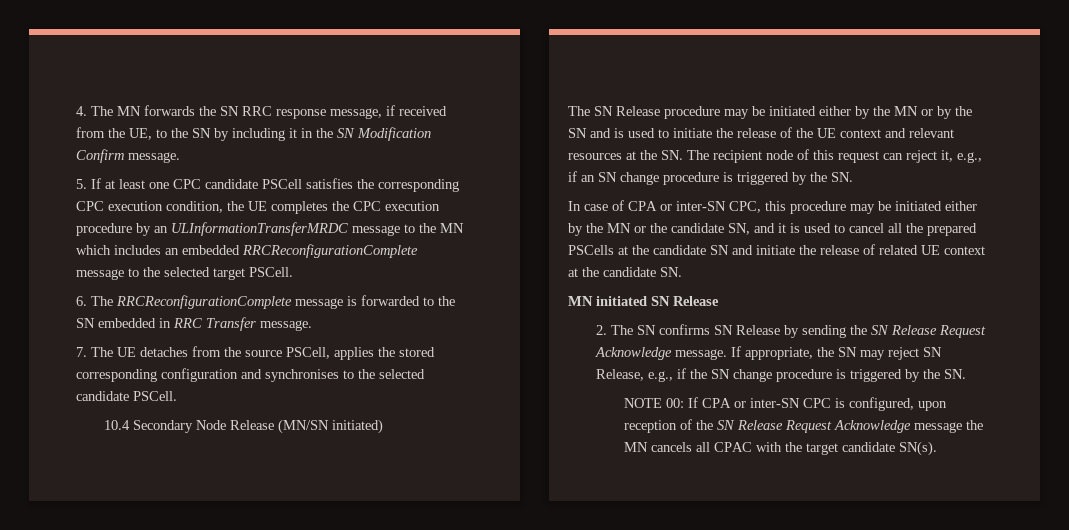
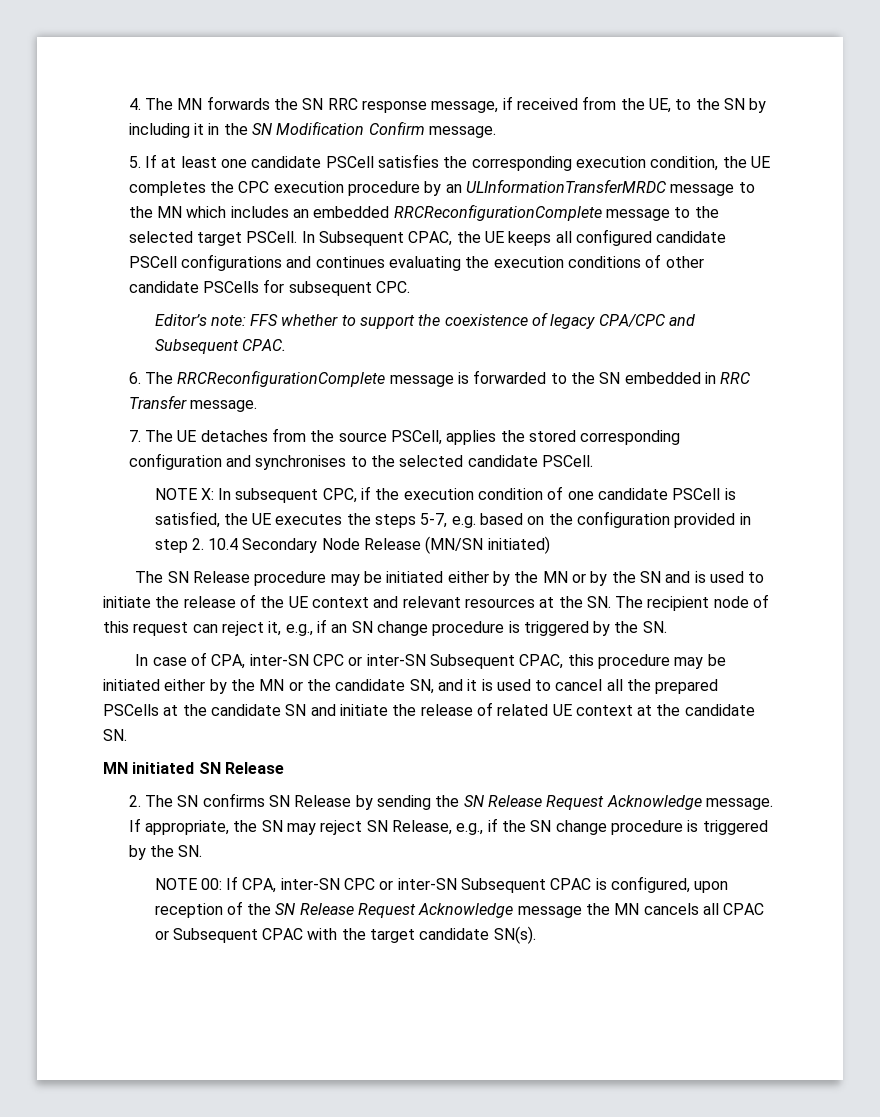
[173,179,202,189] CPC -> (248, 163) none
[76,201,105,211] CPC -> (572, 163) none
(294, 272) none -> [301,229,727,246] [128,254,704,271] [128,279,411,296] [154,312,696,329] [154,339,286,354] In Subsequent CPAC, the UE keeps all configured candidate PSCell configurations and continues evaluating the execution conditions of other candidate PSCells for subsequent CPC. // Editor’s note: FFS whether to support the coexistence of legacy CPA/CPC and Subsequent CPAC.
(178, 396) none -> [154,486,736,503] [154,511,751,528] [154,538,204,553] NOTE X: In subsequent CPC, if the execution condition of one candidate PSCell is satisfied, the UE executes the steps 5-7, e.g. based on the configuration provided in step 2.
[628,201,761,213] CPA or inter-SN CPC, -> [211,654,564,669] CPA, inter-SN CPC or inter-SN Subsequent CPAC,
[702,398,832,408] CPA or inter-SN CPC -> [242,878,592,893] CPA, inter-SN CPC or inter-SN Subsequent CPAC
(753, 447) none -> [154,928,304,943] or Subsequent CPAC

